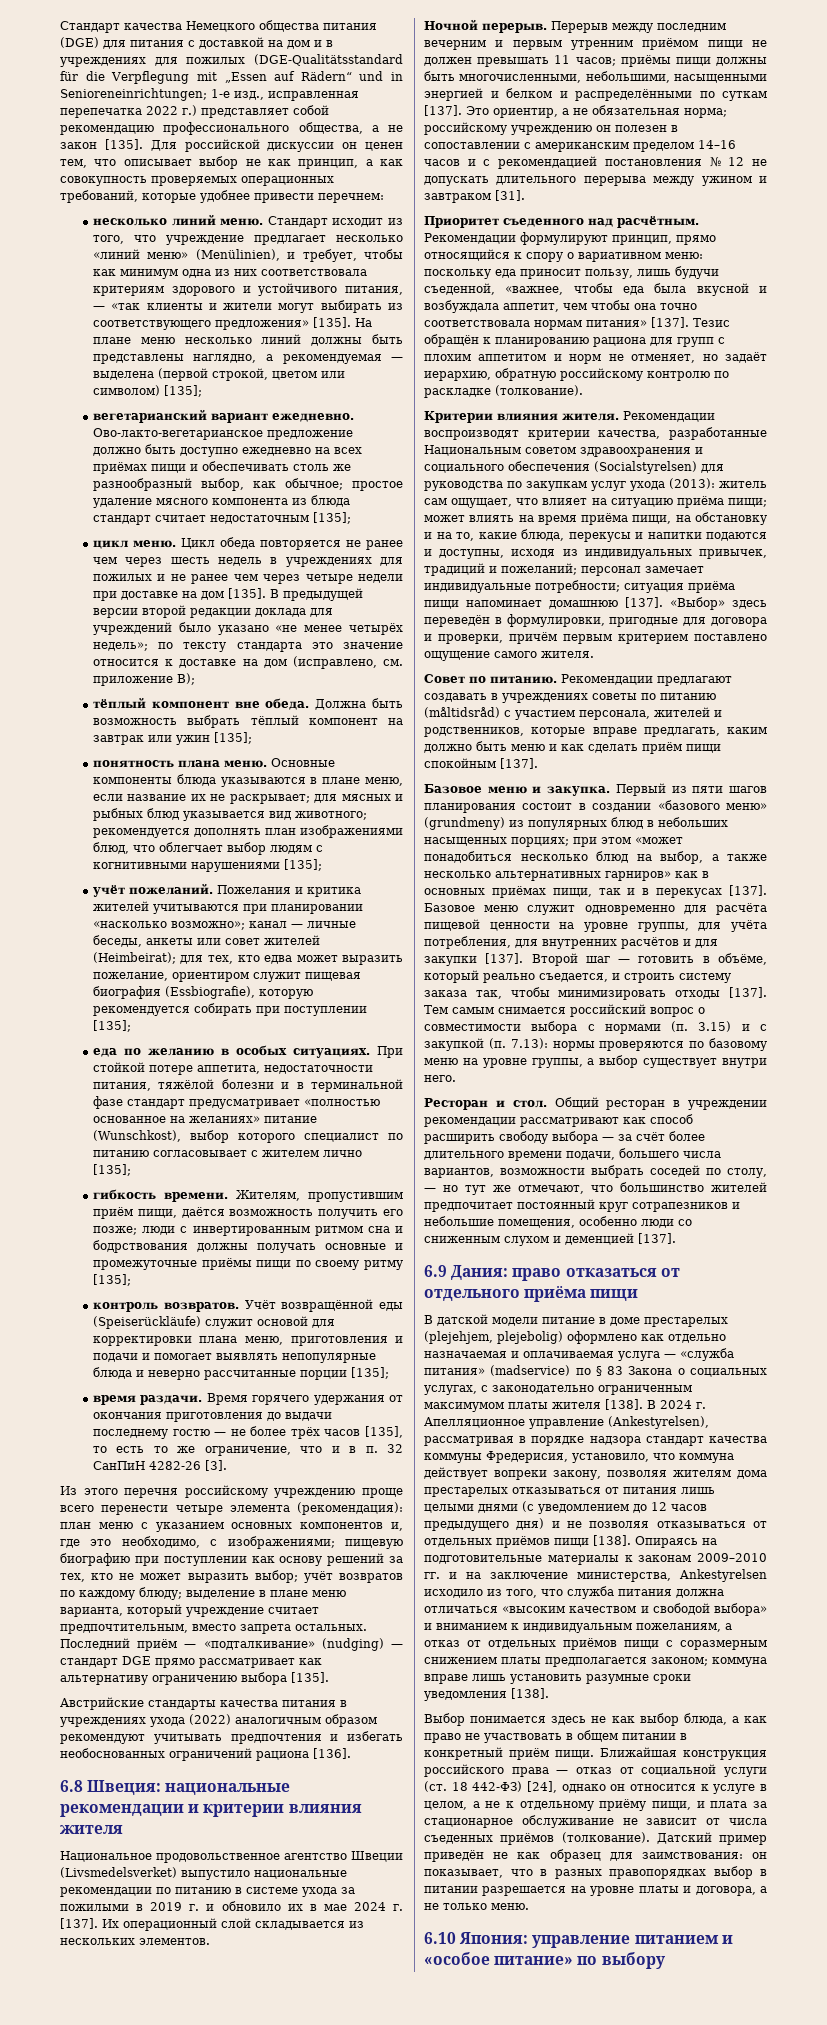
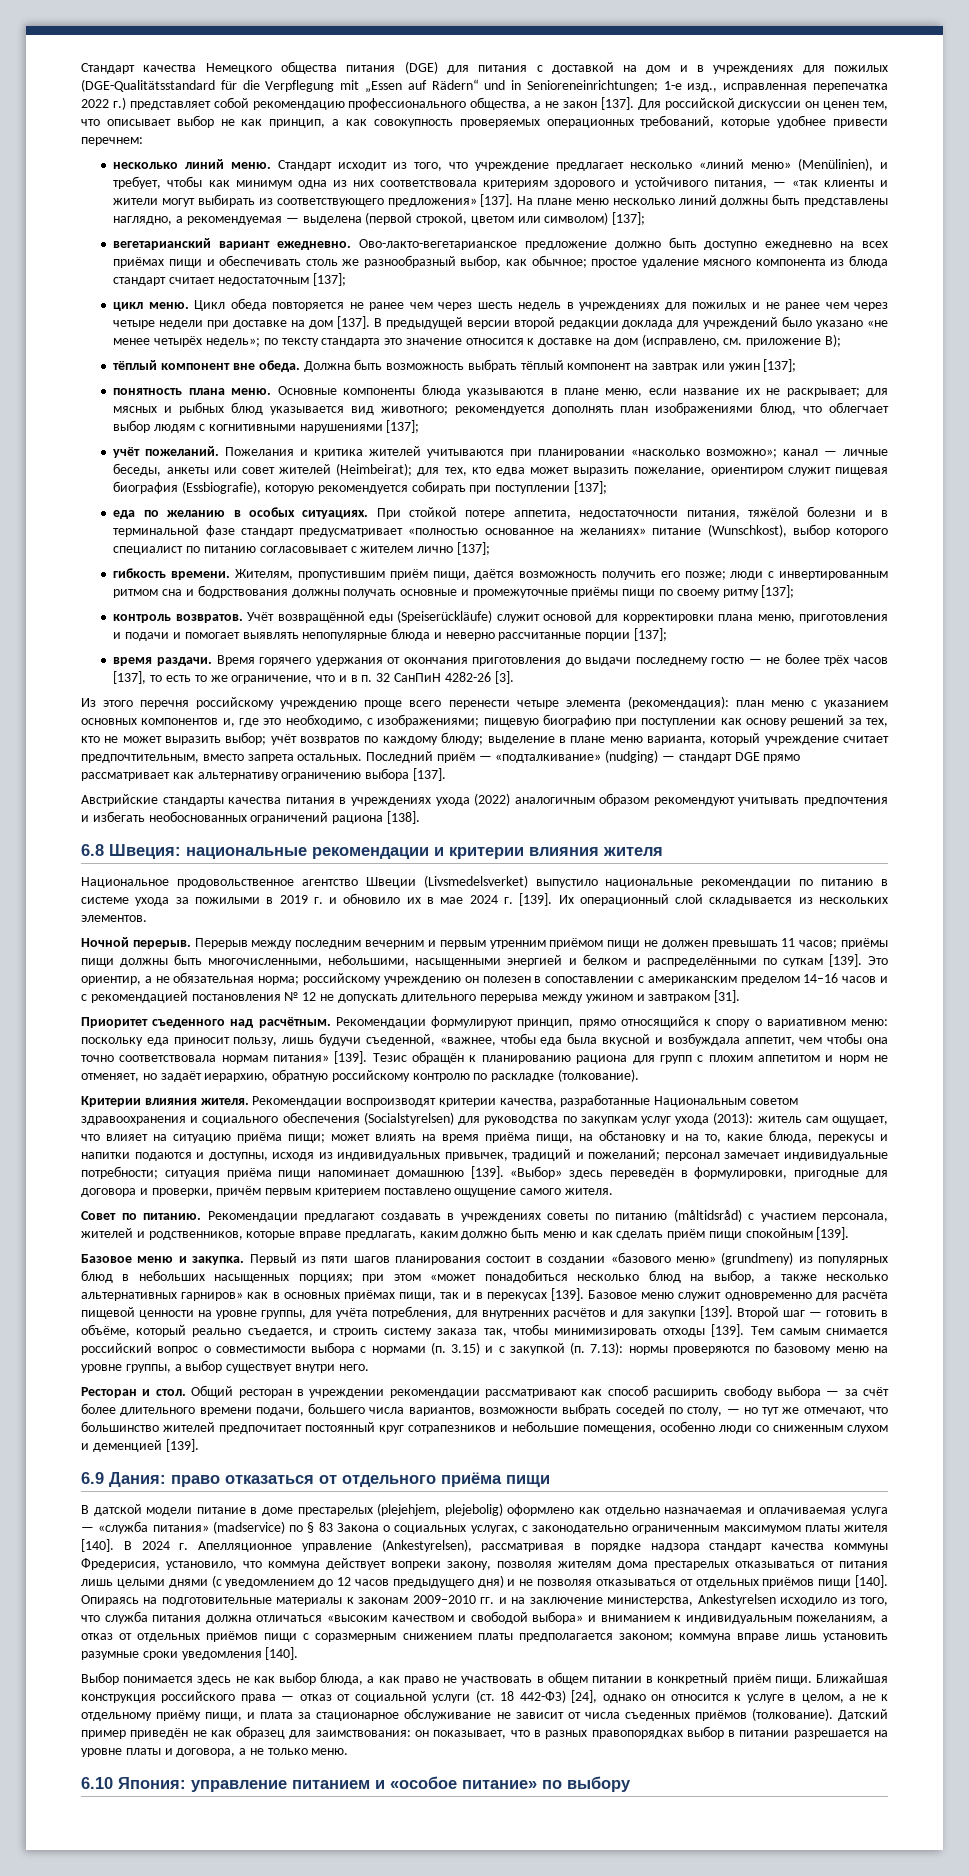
[104,139,143,150] [135]. -> [600,97,634,110] [137].
[312,317,351,328] [135]. -> [480,194,514,207] [137].
[163,385,202,397] [135]; -> [612,212,646,225] [137];
[312,512,351,524] [135]; -> [312,273,346,286] [137];
[227,588,266,599] [135]. -> [336,316,370,329] [137].
[213,732,252,744] [135]; -> [763,359,797,372] [137];
[283,859,322,871] [135]; -> [386,420,420,433] [137];
[92,1020,131,1032] [135]; -> [573,481,607,494] [137];
[92,1164,131,1176] [135]; -> [456,542,490,555] [137];
[92,1274,131,1286] [135]; -> [761,585,795,598] [137];
[350,1367,389,1379] [135]; -> [634,628,668,641] [137];
[364,1426,403,1438] [135], -> [113,671,147,684] [137],
[291,1672,329,1683] [135]. -> [412,768,446,781] [137].
[313,1748,351,1759] [136]. -> [386,811,420,824] [138].
[60,1918,98,1929] [137]. -> [519,893,553,906] [139].
[424,105,462,116] [137]. -> [828,954,862,967] [139].
[651,317,689,328] [137]. -> [334,1051,368,1064] [139].
[625,597,663,608] [137]. -> [470,1166,504,1179] [139].
[500,758,538,769] [137]. -> [816,1227,850,1240] [139].
[729,885,767,896] [137]. -> [550,1288,584,1301] [139].
[485,953,524,964] [137]. -> [700,1306,733,1319] [139].
[729,987,767,998] [137]. -> [711,1324,745,1337] [139].
[638,1233,676,1244] [137]. -> [165,1439,199,1452] [139].
[605,1399,643,1410] [138]. -> [81,1539,114,1552] [140].
[593,1535,631,1546] [138]. -> [855,1575,889,1588] [140].
[511,1688,549,1699] [138]. -> [265,1647,299,1660] [140].

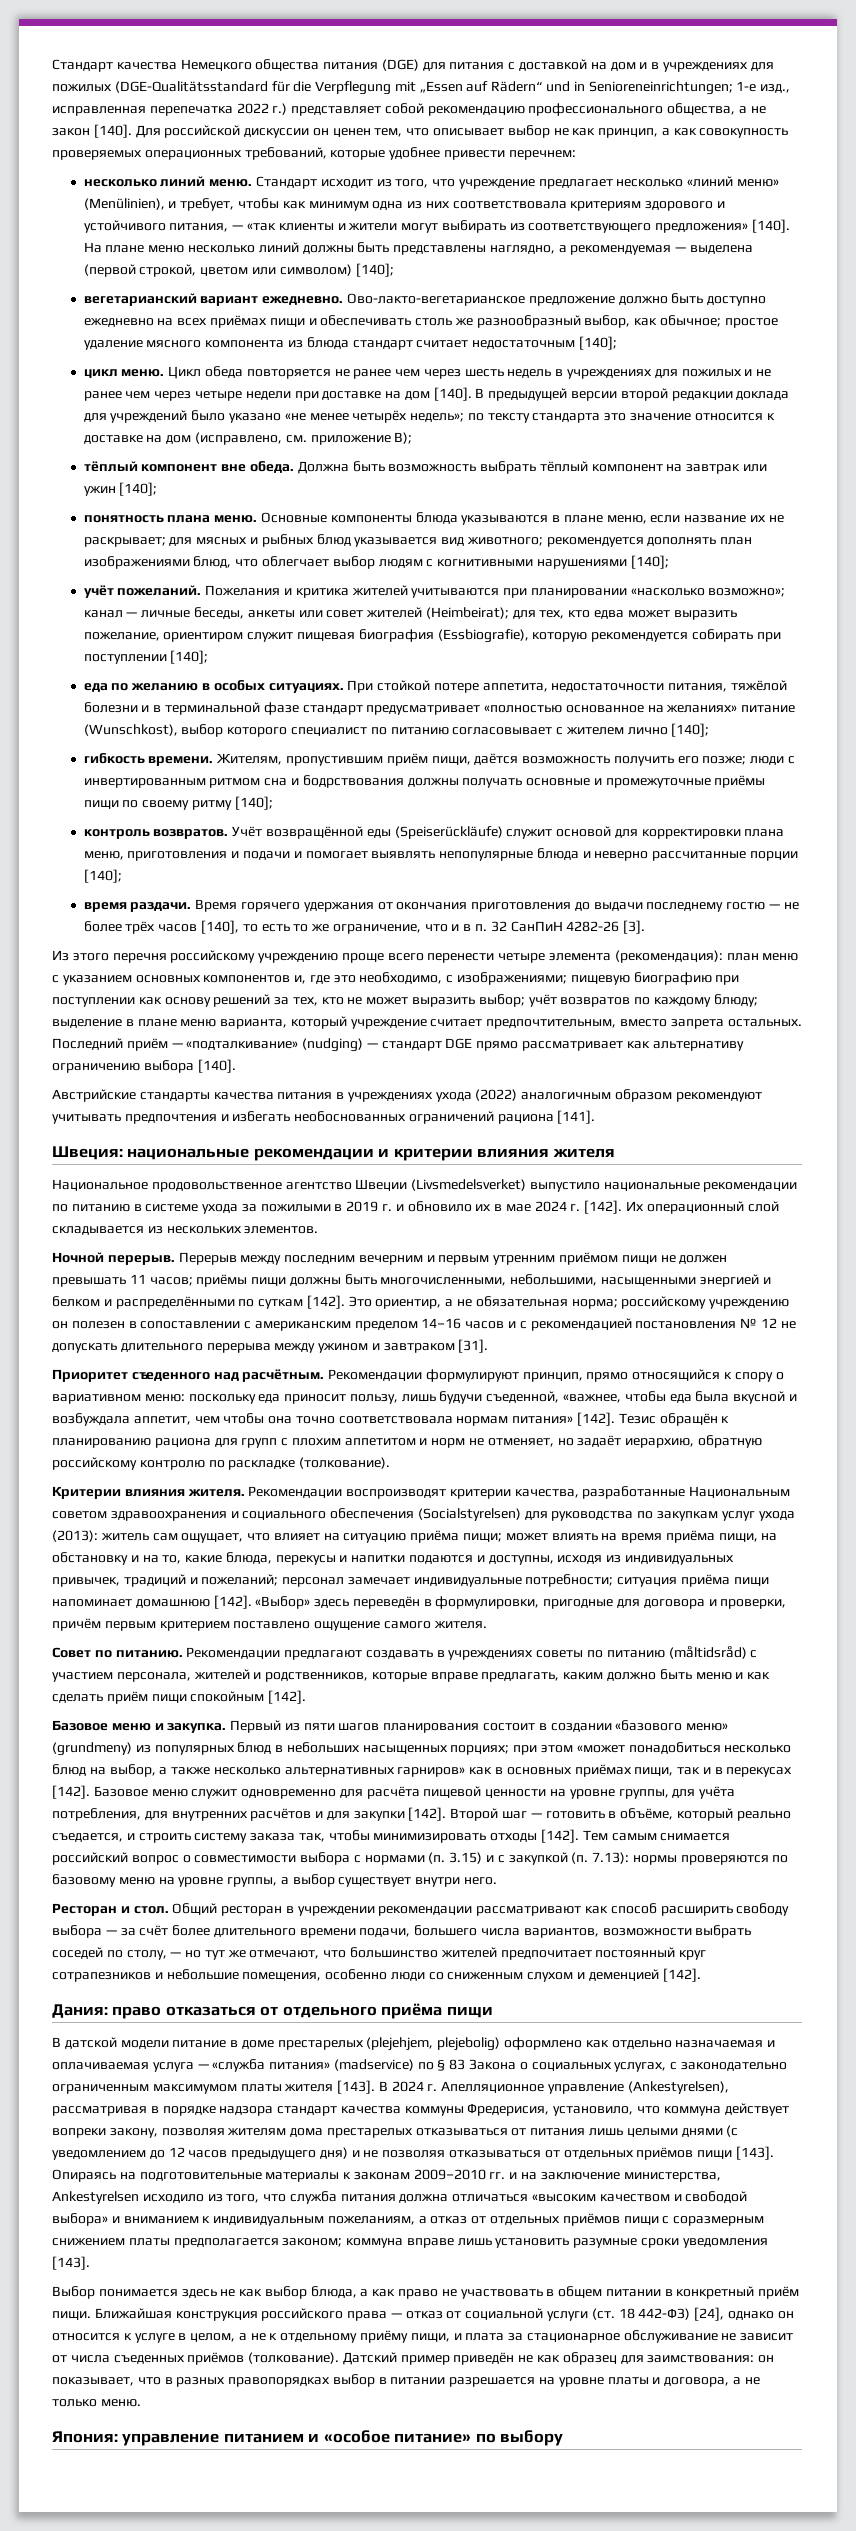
[600,97,634,110] [137]. -> [93,124,132,138] [140].
[480,194,514,207] [137]. -> [751,219,790,233] [140].
[612,212,646,225] [137]; -> [355,263,394,277] [140];
[312,273,346,286] [137]; -> [578,336,617,350] [140];
[336,316,370,329] [137]. -> [433,387,472,401] [140].
[763,359,797,372] [137]; -> [119,482,158,496] [140];
[386,420,420,433] [137]; -> [630,555,669,569] [140];
[573,481,607,494] [137]; -> [170,650,209,664] [140];
[456,542,490,555] [137]; -> [671,723,710,737] [140];
[761,585,795,598] [137]; -> [234,796,273,810] [140];
[634,628,668,641] [137]; -> [83,869,122,883] [140];
[113,671,147,684] [137], -> [200,920,239,934] [140],
[412,768,446,781] [137]. -> [197,1059,236,1073] [140].
[386,811,420,824] [81,844,104,856] [138]. // 6.8 -> [557,1110,596,1124] [141]. //
[519,893,553,906] [139]. -> [584,1200,623,1214] [142].
[828,954,862,967] [139]. -> [306,1295,345,1309] [142].
[334,1051,368,1064] [139]. -> [577,1412,616,1426] [142].
[470,1166,504,1179] [139]. -> [213,1595,252,1609] [142].
[816,1227,850,1240] [139]. -> [268,1690,307,1704] [142].
[550,1288,584,1301] [139]. -> [52,1785,90,1799] [142].
[700,1306,733,1319] [139]. -> [408,1807,447,1821] [142].
[711,1324,745,1337] [139]. -> [541,1829,580,1843] [142].
[165,1439,199,1452] [81,1472,104,1484] [139]. // 6.9 -> [662,1968,701,1982] [142]. //
[81,1539,114,1552] [140]. -> [337,2080,376,2094] [143].
[855,1575,889,1588] [140]. -> [735,2146,774,2160] [143].
[265,1647,299,1660] [140]. -> [52,2256,90,2270] [143].
[81,1777,113,1789] 6.10 -> (141, 2403) none

